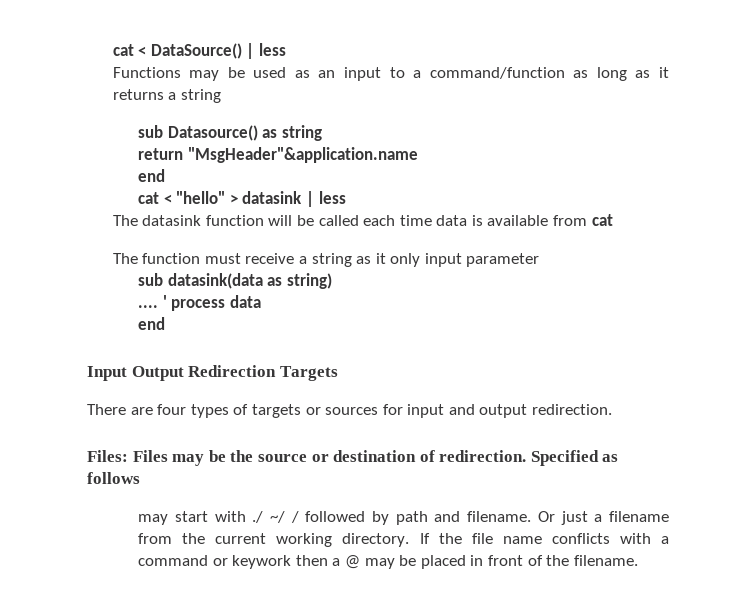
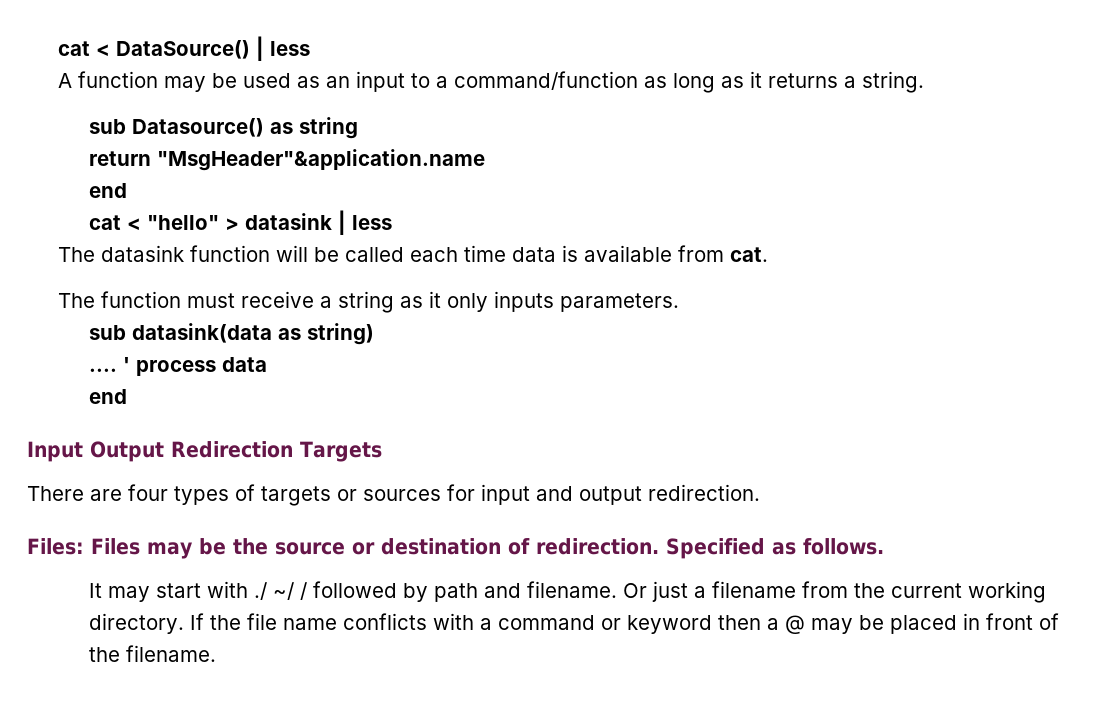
[112,67,181,78] Functions -> [57,71,158,88] A function
[180,89,221,103] string -> [861,71,924,93] string.
[591,214,613,226] cat -> [729,247,768,262] cat.
[424,253,540,267] input parameter -> [493,291,679,312] inputs parameters.
[87,472,140,484] follows // -> [802,538,884,555] [88,583,102,598] follows. // It
[232,555,292,569] keywork -> [626,615,712,634] keyword

